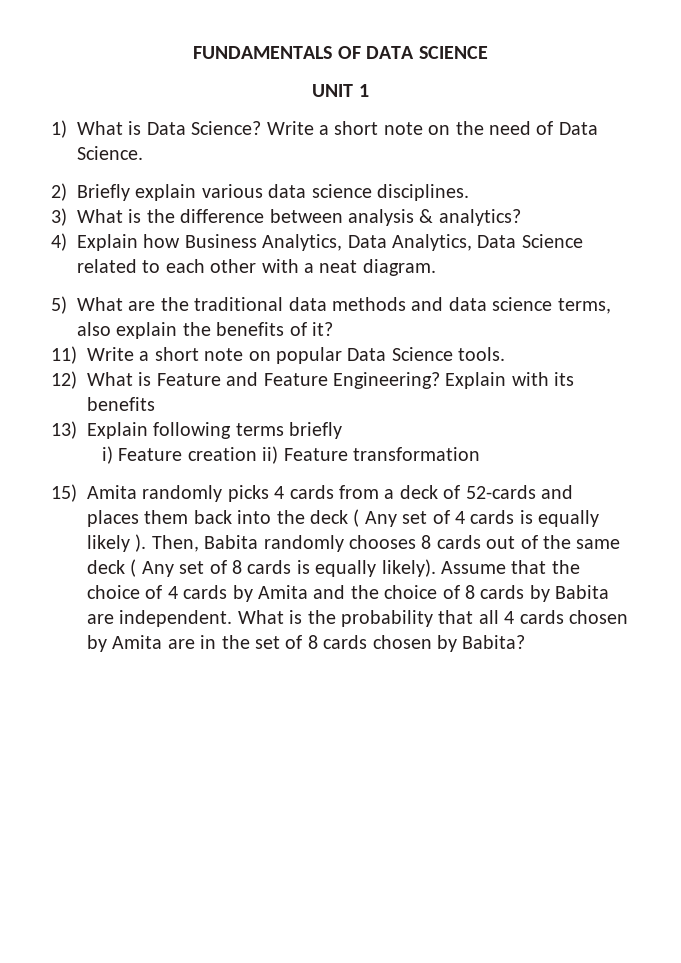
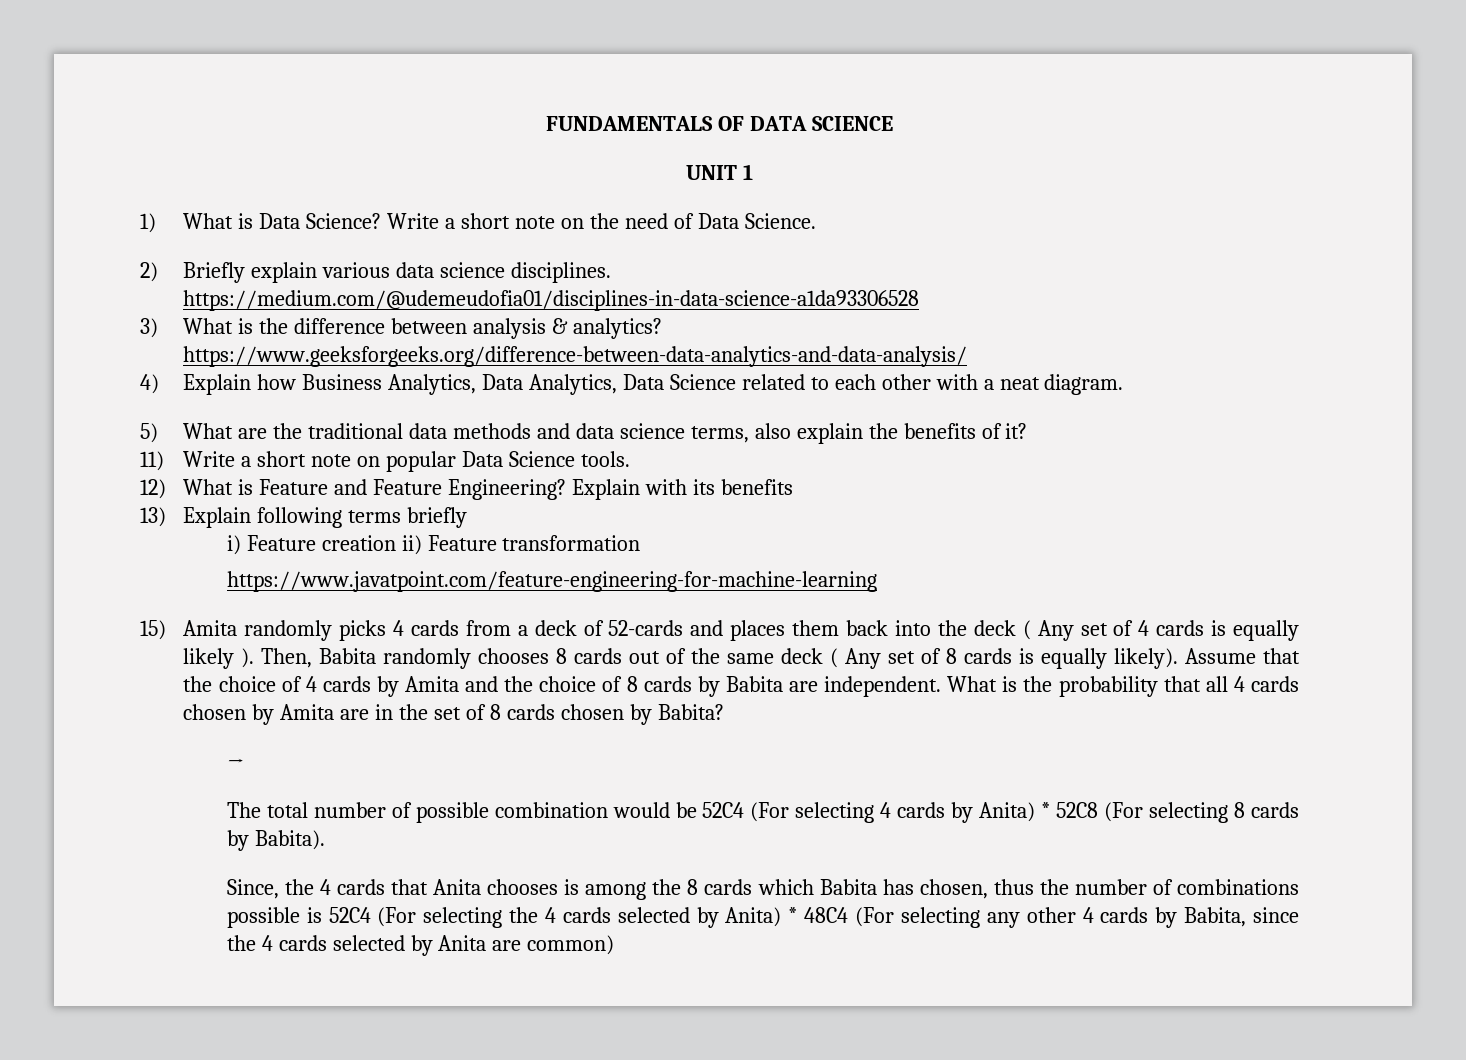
(469, 192) none -> [183,290,920,311] https://medium.com/@udemeudofia01/disciplines-in-data-science-a1da93306528
(521, 217) none -> [183,346,968,367] https://www.geeksforgeeks.org/difference-between-data-analytics-and-data-analysis/
(481, 454) none -> [226,571,877,592] // https://www.javatpoint.com/feature-engineering-for-machine-learning
(526, 642) none -> [226,758,244,769] [226,802,1300,823] [226,830,325,851] [226,879,1300,900] [226,907,1299,928] [226,935,615,956] // → // The total number of possible combination would be 52C4 (For selecting 4 cards by Anita) * 52C8 (For selecting 8 cards by Babita). // Since, the 4 cards that Anita chooses is among the 8 cards which Babita has chosen, thus the number of combinations possible is 52C4 (For selecting the 4 cards selected by Anita) * 48C4 (For selecting any other 4 cards by Babita, since the 4 cards selected by Anita are common)

